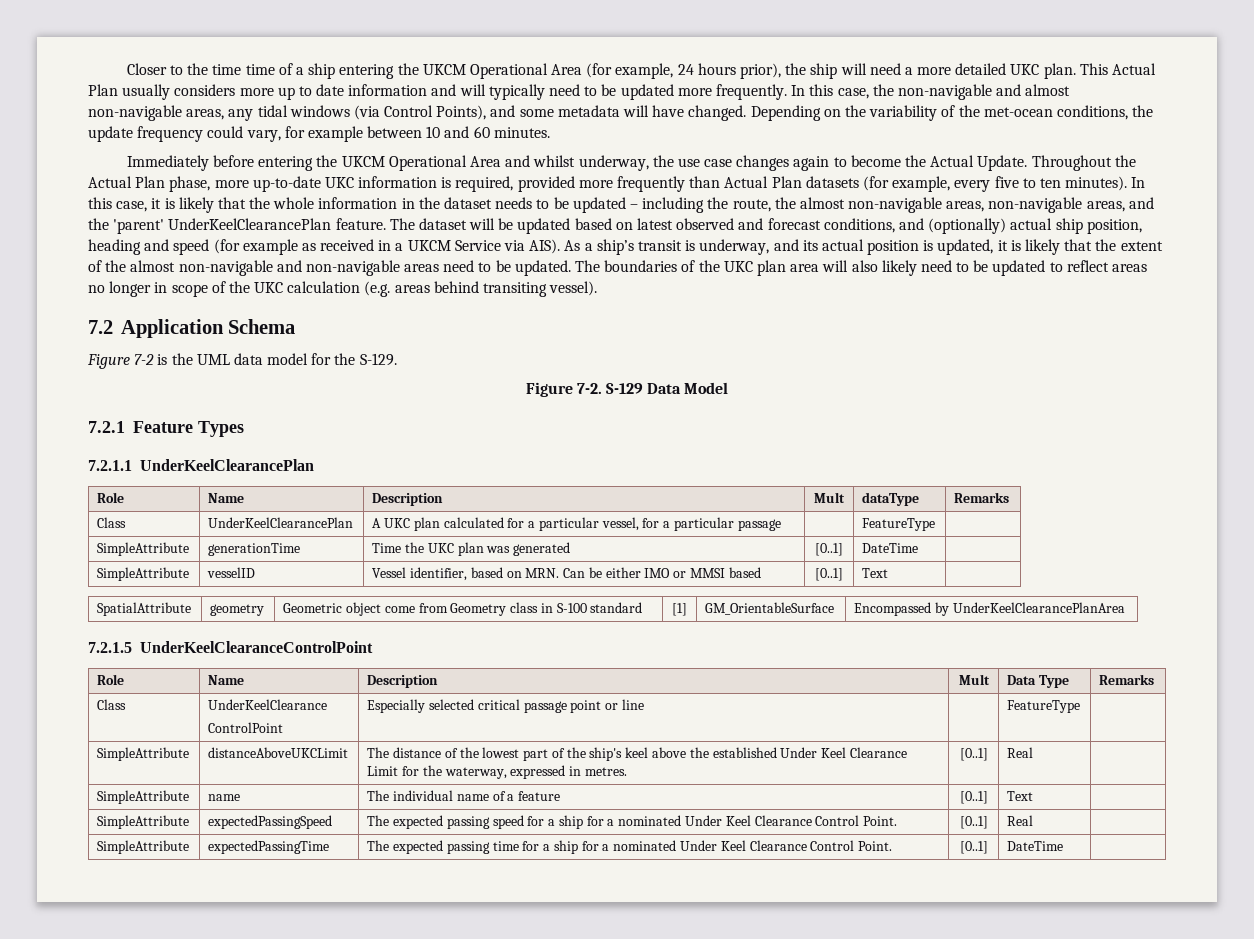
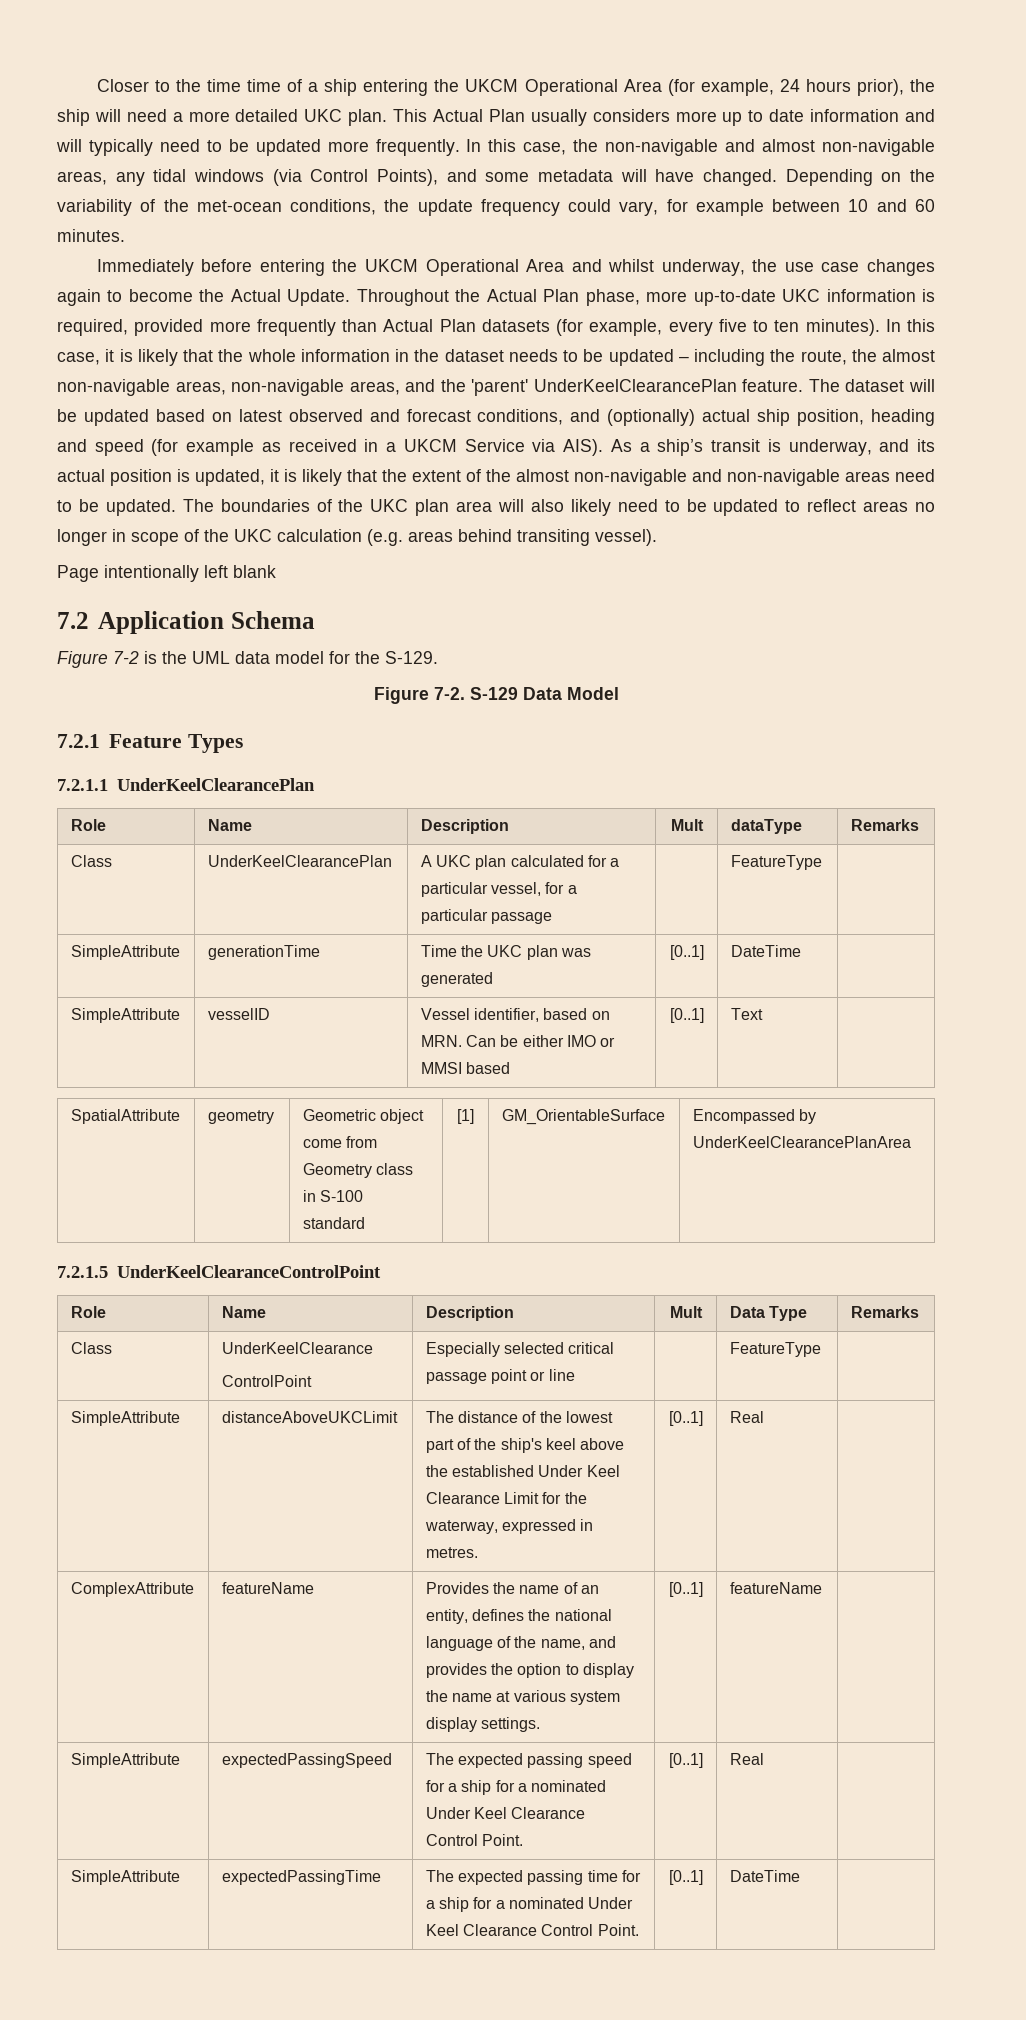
(598, 288) none -> [57,565,276,582] // Page intentionally left blank
[97,790,190,804] [208,794,241,801] [367,790,561,801] [959,791,988,804] [1007,791,1034,801] SimpleAttribute | name | The individual name of a feature | [0..1] | Text -> [70,1582,194,1597] [221,1582,314,1594] [425,1582,600,1594] [425,1609,612,1624] [425,1636,617,1651] [425,1663,635,1678] [425,1690,621,1705] [425,1717,541,1732] [668,1582,703,1597] [729,1582,822,1594] ComplexAttribute | featureName | Provides the name of an entity, defines the national language of the name, and provides the option to display the name at various system display settings. | [0..1] | featureName

